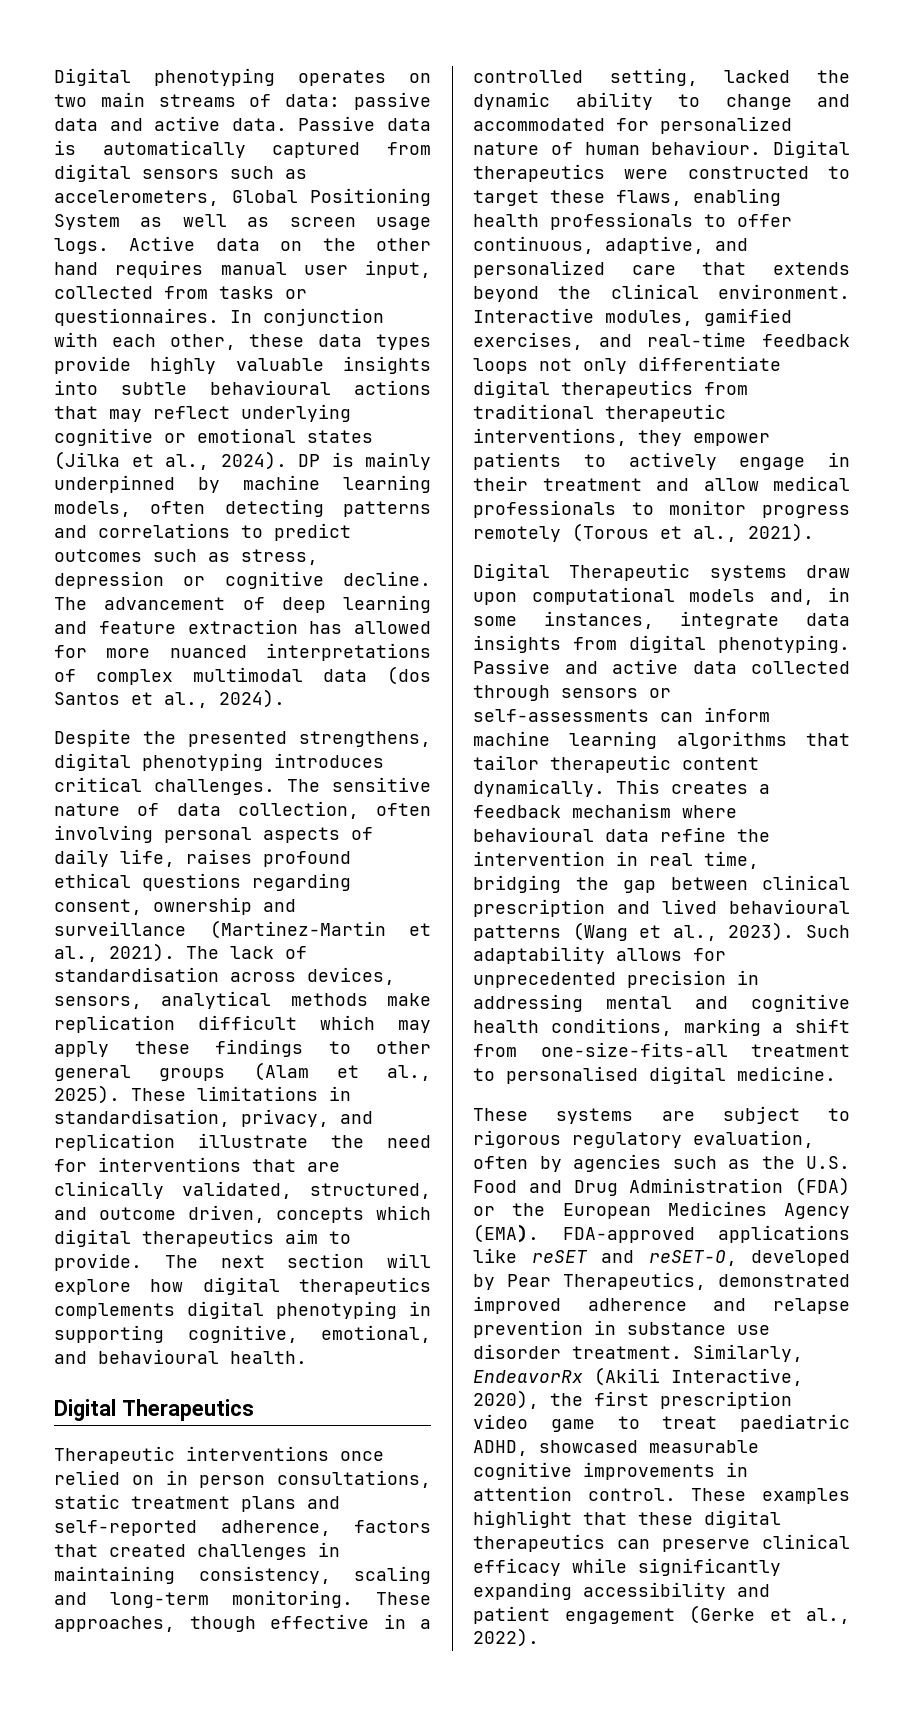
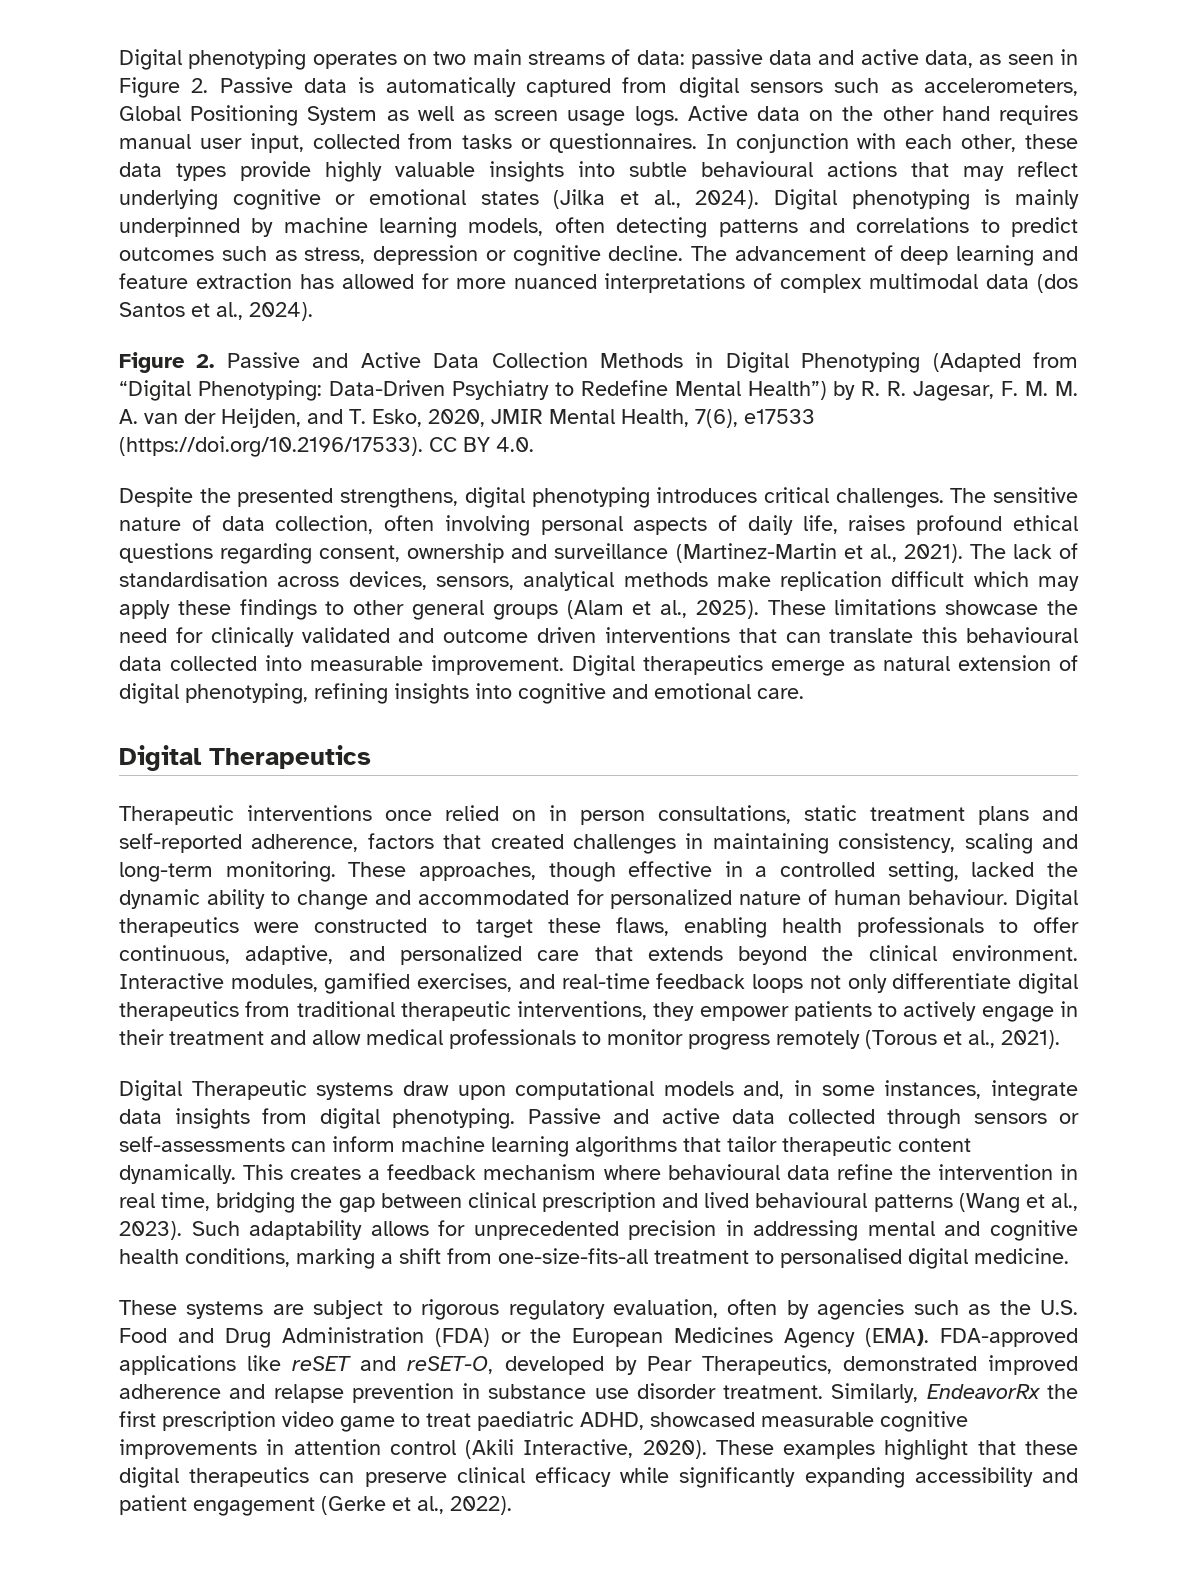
[231,118,287,131] data. -> [925,49,1078,68] [119,77,209,98] data, as seen in Figure 2.
[298,454,320,467] DP -> [773,189,970,210] Digital phenotyping
(285, 698) none -> [119,352,1078,373] [119,380,1079,401] [119,408,815,428] [119,436,534,457] // Figure 2. Passive and Active Data Collection Methods in Digital Phenotyping (Adapted from “Digital Phenotyping: Data-Driven Psychiatry to Redefine Mental Health”) by R. R. Jagesar, F. M. M. A. van der Heijden, and T. Esko, 2020, JMIR Mental Health, 7(6), e17533 (https://doi.org/10.2196/17533). CC BY 4.0.
[329,1086,351,1101] [54,1109,373,1127] [54,1133,431,1151] [54,1157,340,1172] [54,1181,431,1199] [54,1205,431,1223] [54,1229,351,1247] [54,1253,431,1271] [54,1277,431,1295] [54,1301,431,1319] [54,1325,431,1343] [54,1349,307,1364] in standardisation, privacy, and replication illustrate the need for interventions that are clinically validated, structured, and outcome driven, concepts which digital therapeutics aim to provide. The next section will explore how digital therapeutics complements digital phenotyping in supporting cognitive, emotional, and behavioural health. -> [945,600,1079,615] [119,627,1078,647] [119,655,1078,676] [119,683,804,704] showcase the need for clinically validated and outcome driven interventions that can translate this behavioural data collected into measurable improvement. Digital therapeutics emerge as natural extension of digital phenotyping, refining insights into cognitive and emotional care.
[594,1367,803,1386] [473,1390,539,1409] (Akili Interactive, 2020), -> (1041, 1391) none
[587,1488,676,1501] control. -> [389,1439,707,1459] control (Akili Interactive, 2020).

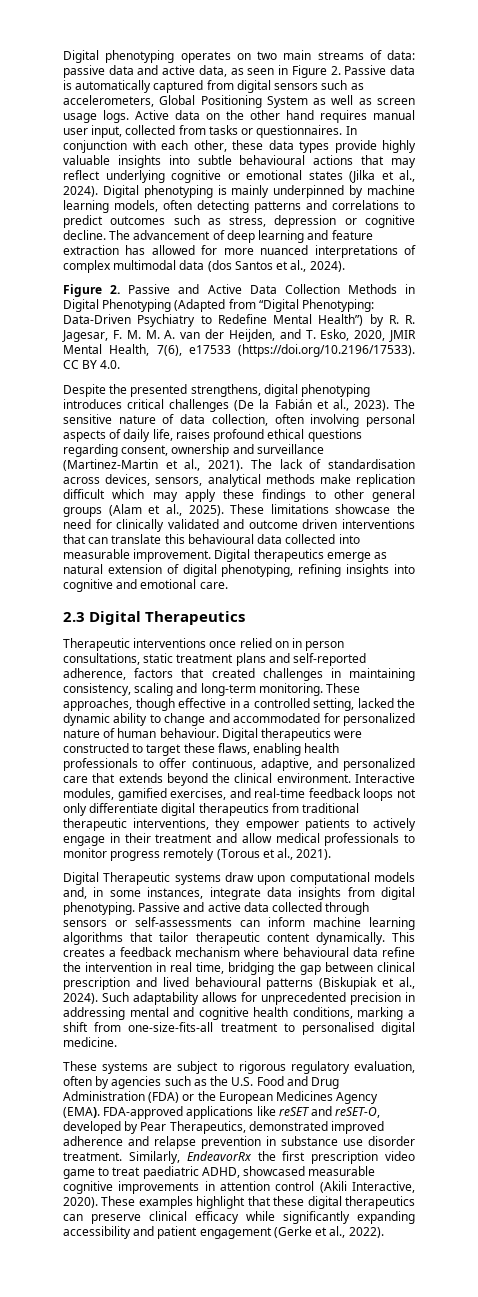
[835,488,944,508] challenges. -> [169,399,389,412] challenges (De la Fabián et al., 2023).
(804, 693) none -> [63,612,85,622] 2.3
[958,1193,1078,1213] [119,1221,182,1240] (Wang et al., 2023). -> [319,977,415,990] [63,993,98,1004] (Biskupiak et al., 2024).

